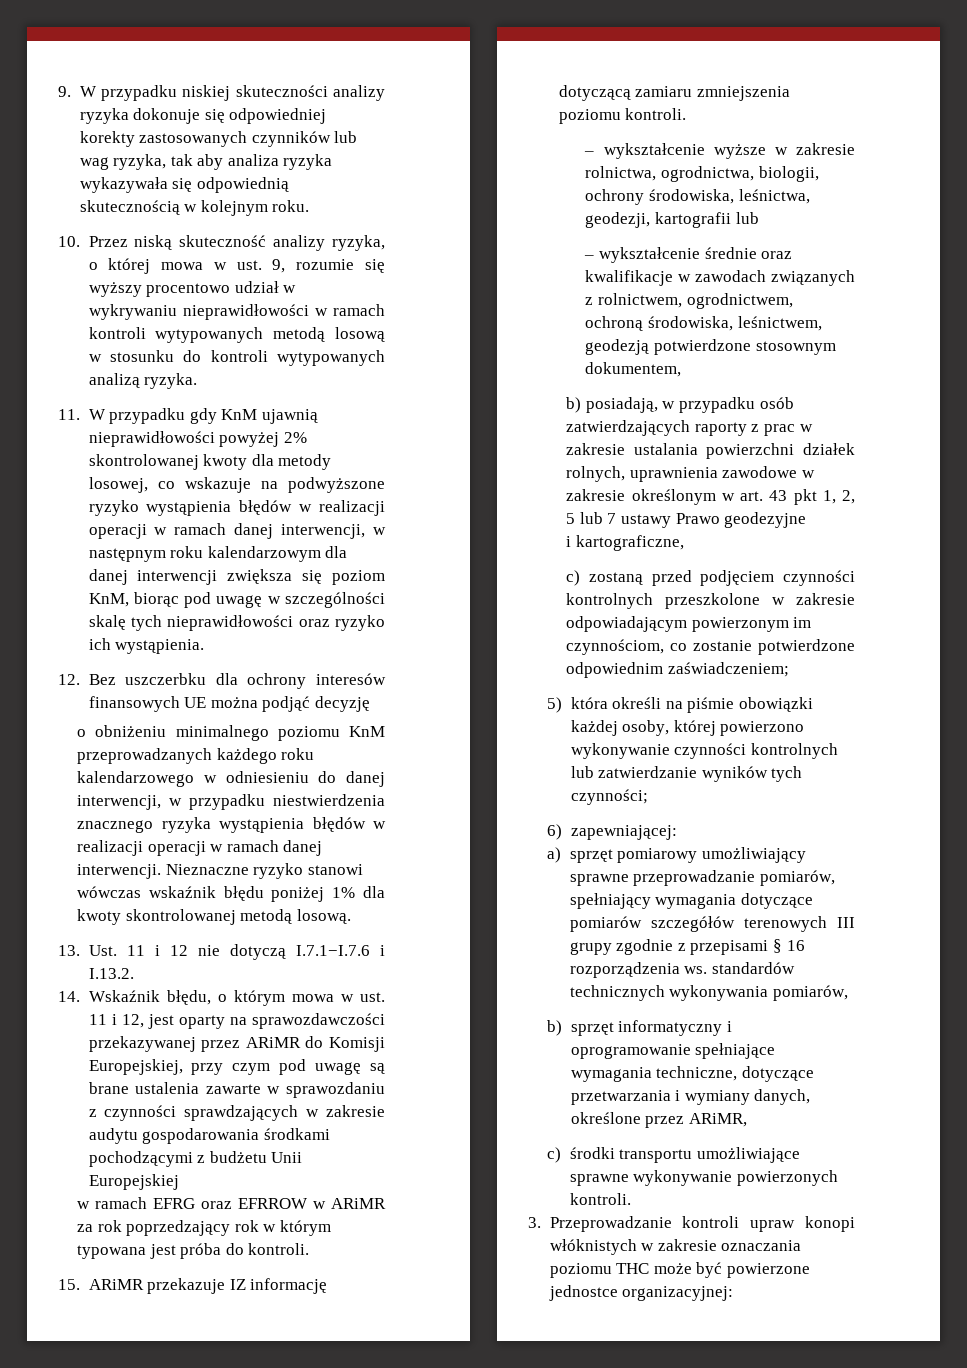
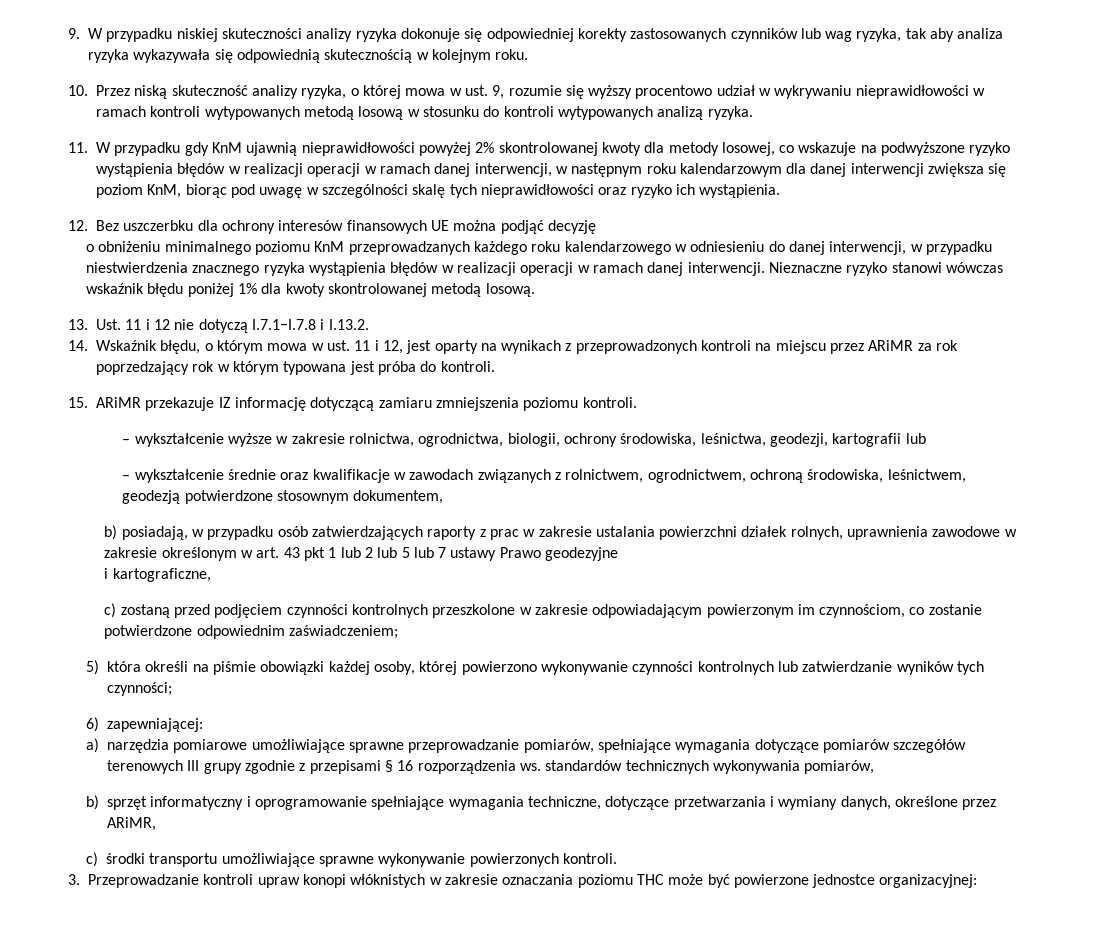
[295,945,370,956] I.7.1−I.7.6 -> [251,319,316,330] I.7.1−I.7.8
[252,1013,385,1029] [88,1036,385,1052] [88,1059,385,1075] [88,1082,385,1098] [88,1105,385,1121] [88,1128,330,1144] [88,1151,303,1167] [88,1174,179,1190] [77,1197,327,1209] sprawozdawczości przekazywanej przez ARiMR do Komisji Europejskiej, przy czym pod uwagę są brane ustalenia zawarte w sprawozdaniu z czynności sprawdzających w zakresie audytu gospodarowania środkami pochodzącymi z budżetu Unii Europejskiej // w ramach EFRG oraz EFRROW w -> [501,340,865,354] wynikach z przeprowadzonych kontroli na miejscu przez
[822,490,855,504] 1, 2, -> [328,547,398,558] 1 lub 2 lub
[569,847,806,863] sprzęt pomiarowy umożliwiający -> [107,739,345,753] narzędzia pomiarowe umożliwiające
[569,893,651,909] spełniający -> [598,739,672,753] spełniające

